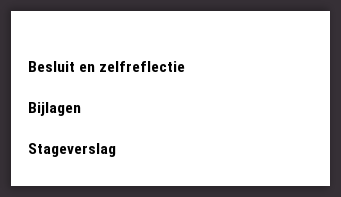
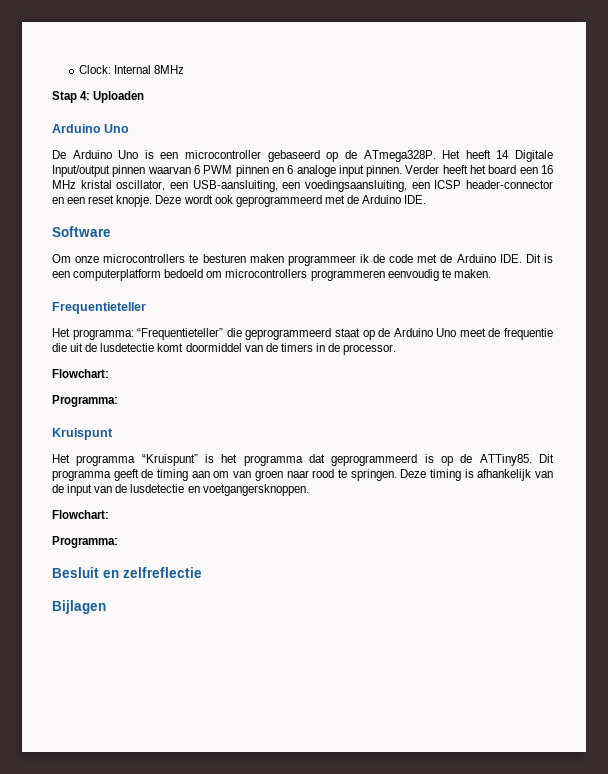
(28, 66) none -> [78,65,185,74] [52,91,145,103] [52,124,130,133] [52,150,554,162] [52,165,553,177] [52,180,553,192] [52,195,427,207] [52,226,111,237] [52,254,553,266] [52,269,491,281] [52,302,146,314] [52,328,553,340] [52,343,397,355] [52,369,109,378] [52,395,118,407] [52,428,113,440] [52,454,554,466] [52,469,553,481] [52,484,309,496] [52,510,109,519] [52,536,118,548] Clock: Internal 8MHz // Stap 4: Uploaden // Arduino Uno // De Arduino Uno is een microcontroller gebaseerd op de ATmega328P. Het heeft 14 Digitale Input/output pinnen waarvan 6 PWM pinnen en 6 analoge input pinnen. Verder heeft het board een 16 MHz kristal oscillator, een USB-aansluiting, een voedingsaansluiting, een ICSP header-connector en een reset knopje. Deze wordt ook geprogrammeerd met de Arduino IDE. // Software // Om onze microcontrollers te besturen maken programmeer ik de code met de Arduino IDE. Dit is een computerplatform bedoeld om microcontrollers programmeren eenvoudig te maken. // Frequentieteller // Het programma: “Frequentieteller” die geprogrammeerd staat op de Arduino Uno meet de frequentie die uit de lusdetectie komt doormiddel van de timers in de processor. // Flowchart: // Programma: // Kruispunt // Het programma “Kruispunt” is het programma dat geprogrammeerd is op de ATTiny85. Dit programma geeft de timing aan om van groen naar rood te springen. Deze timing is afhankelijk van de input van de lusdetectie en voetgangersknoppen. // Flowchart: // Programma: //
[28,143,116,157] // Stageverslag -> (106, 607) none

